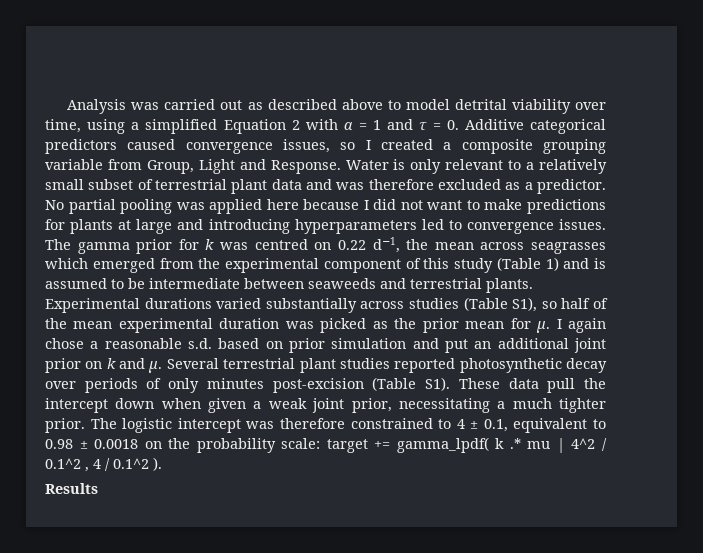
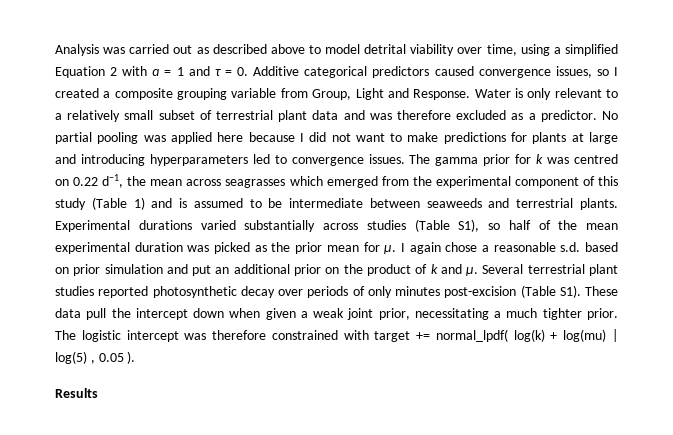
[574,338,606,353] joint -> (290, 269) none
(103, 365) none -> [343,264,428,276] the product of
[438,418,606,433] [45,437,608,453] [45,458,149,472] to 4 ± 0.1, equivalent to 0.98 ± 0.0018 on the probability scale: target += gamma_lpdf( k .* mu | 4^2 / 0.1^2 , 4 / 0.1^2 -> [343,329,618,342] [55,351,124,364] with target += normal_lpdf( log(k) + log(mu) | log(5) , 0.05

